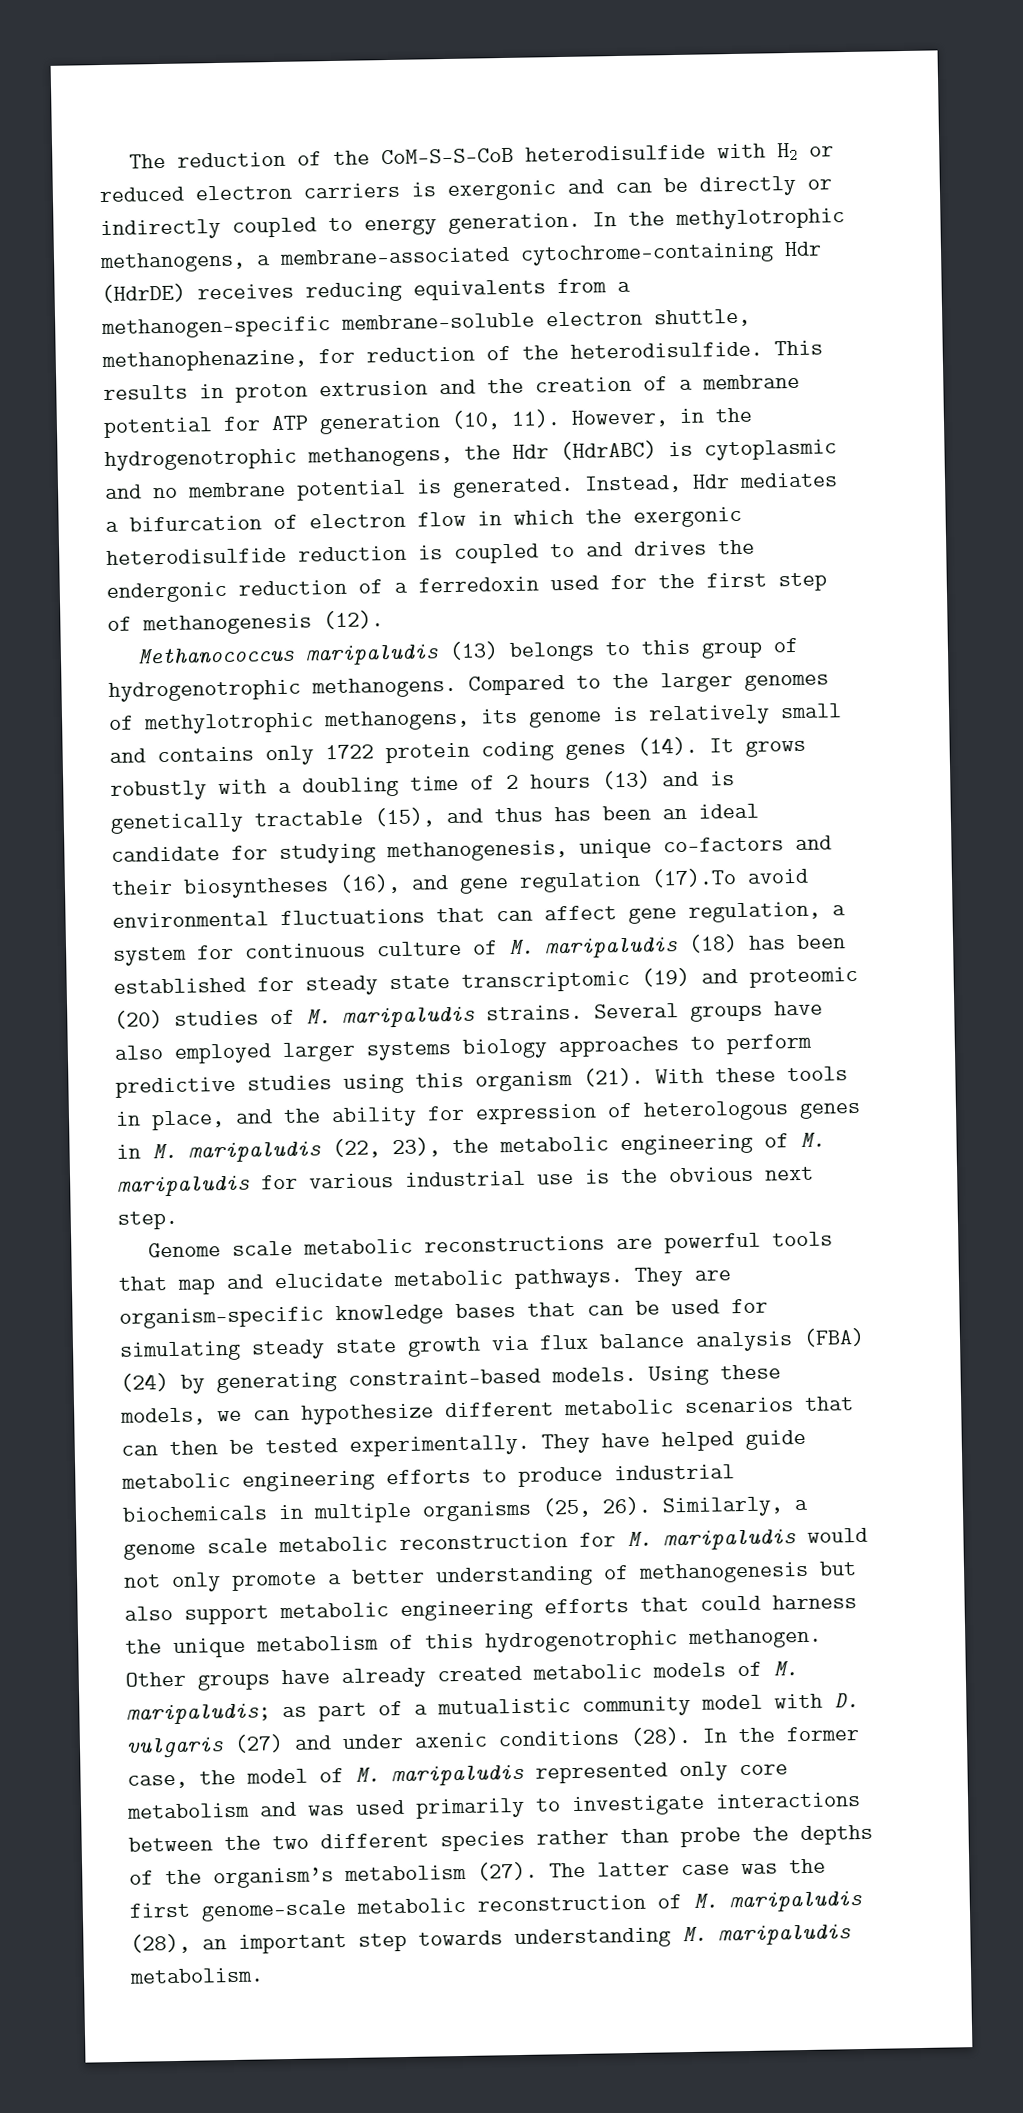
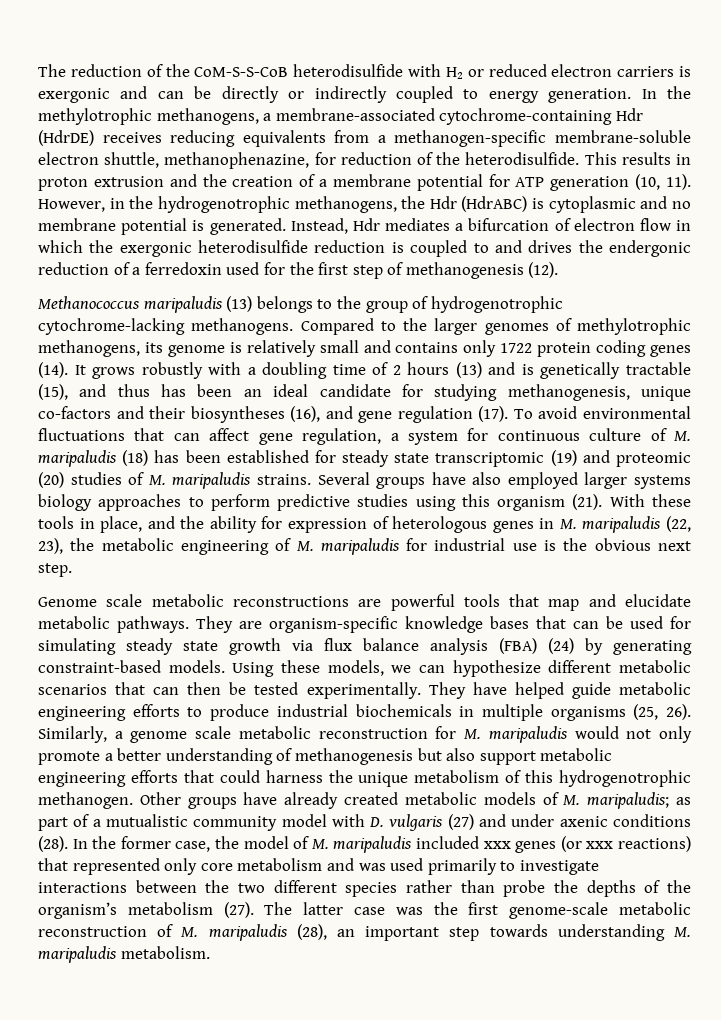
[641,639,691,655] this -> [336,296,361,309] the
(301, 690) none -> [38,318,185,335] cytochrome-lacking
[651,868,737,888] (17).To -> [478,406,533,422] (17). To
[309,1173,394,1189] various -> (428, 544) none
(524, 1775) none -> [416,836,692,853] [38,858,68,871] included xxx genes (or xxx reactions) that

